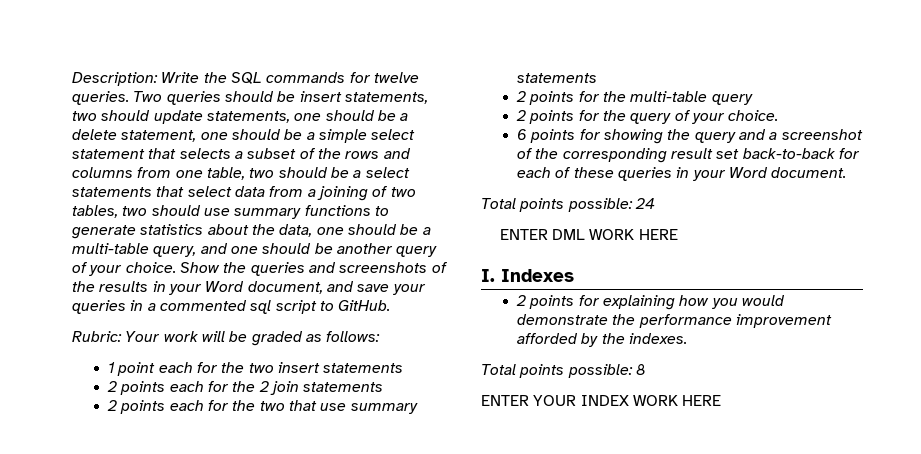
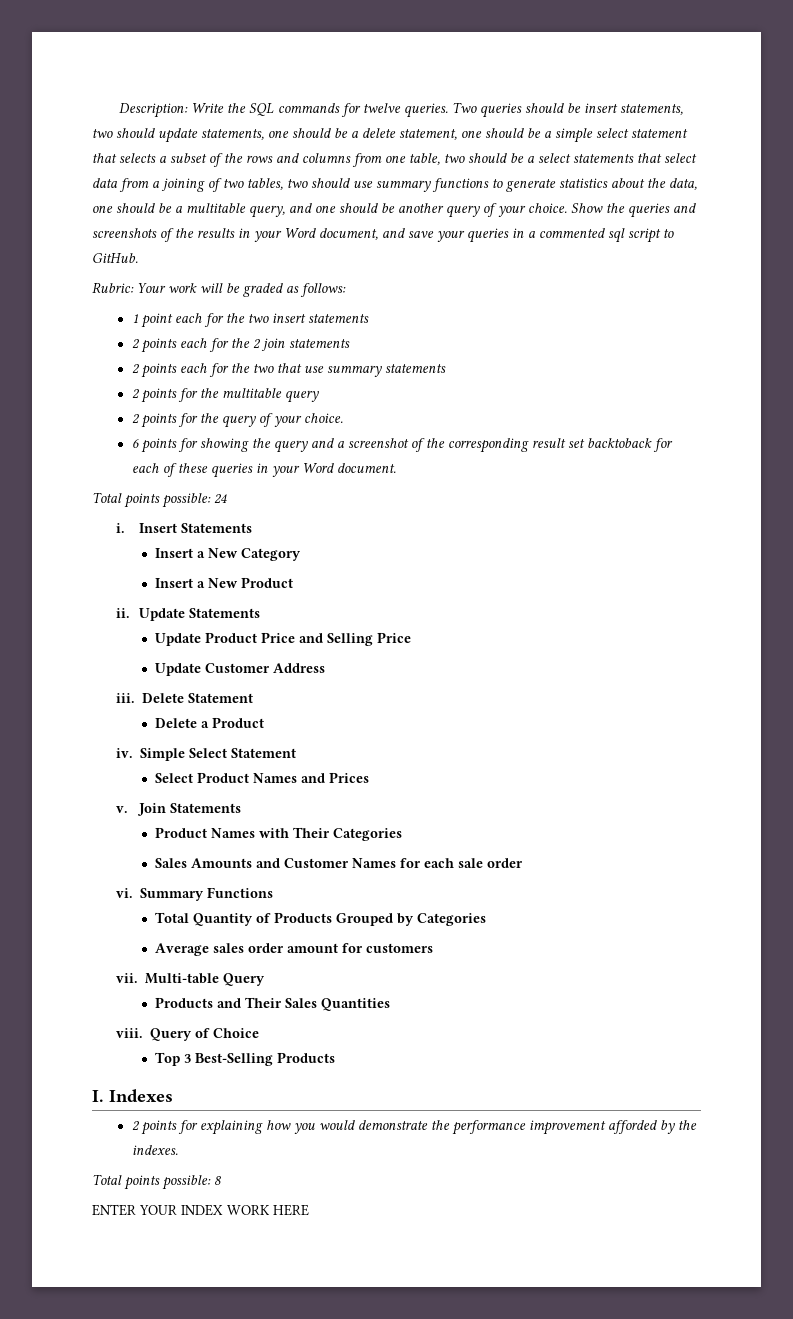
[72,243,149,254] multi-table -> [186,203,246,213] multitable
[630,91,708,102] multi-table -> [221,388,282,398] multitable
[742,148,835,159] back-to-back -> [586,438,652,448] backtoback
[499,229,678,240] ENTER DML WORK HERE -> [115,523,253,533] [155,548,302,561] [155,577,294,588] [115,608,261,621] [155,632,412,646] [155,663,326,676] [115,693,253,703] [155,717,265,728] [115,748,296,761] [155,772,370,783] [115,803,242,816] [155,827,403,841] [155,858,524,868] [115,887,273,901] [155,912,487,926] [155,943,434,956] [115,973,265,986] [155,997,391,1011] [115,1028,259,1041] [155,1052,336,1066] i. Insert Statements // Insert a New Category // Insert a New Product // ii. Update Statements // Update Product Price and Selling Price // Update Customer Address // iii. Delete Statement // Delete a Product // iv. Simple Select Statement // Select Product Names and Prices // v. Join Statements // Product Names with Their Categories // Sales Amounts and Customer Names for each sale order // vi. Summary Functions // Total Quantity of Products Grouped by Categories // Average sales order amount for customers // vii. Multi-table Query // Products and Their Sales Quantities // viii. Query of Choice // Top 3 Best-Selling Products

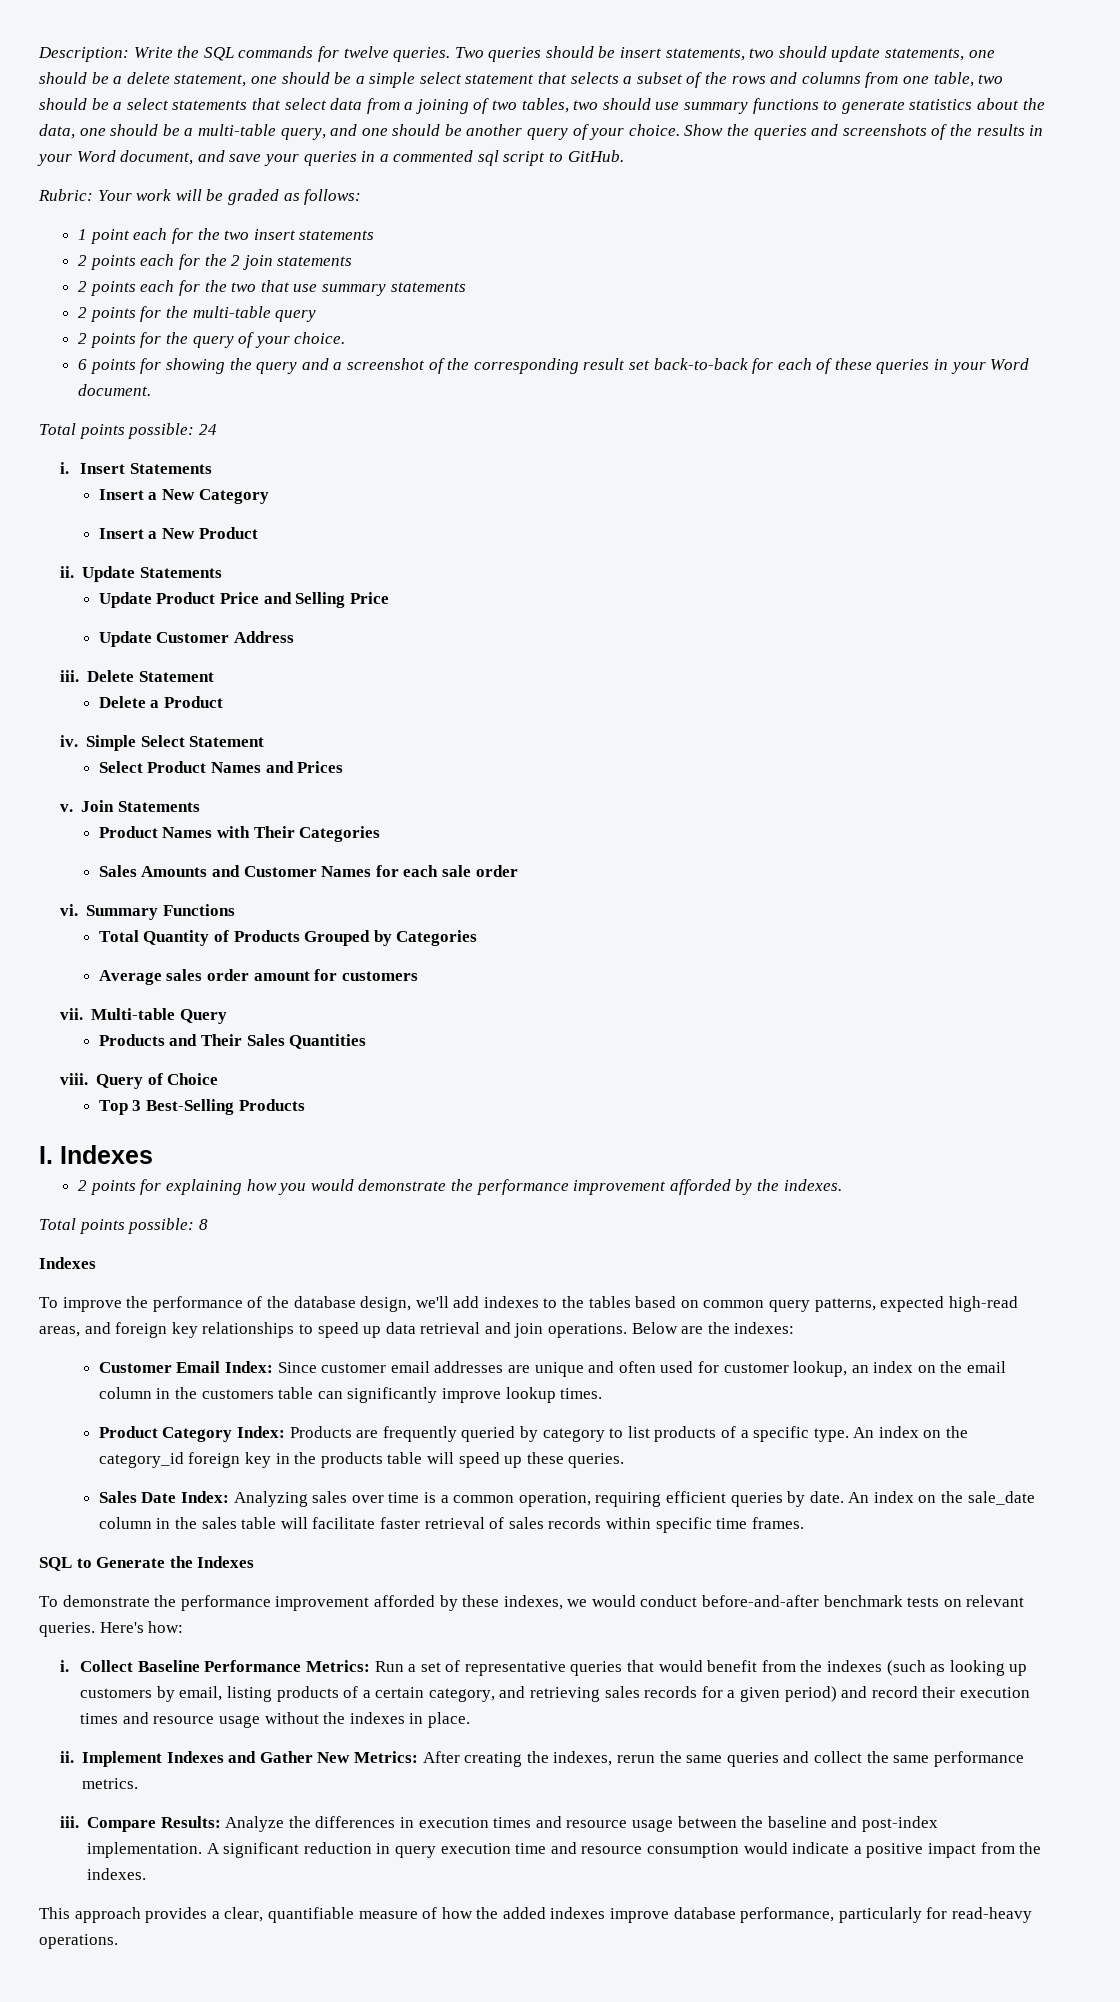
[186,203,246,213] multitable -> [197,124,276,136] multi-table
[221,388,282,398] multitable -> [192,306,271,318] multi-table
[586,438,652,448] backtoback -> [653,358,748,370] back-to-back
[92,1204,309,1216] ENTER YOUR INDEX WORK HERE -> [39,1257,96,1269] [39,1296,1018,1312] [39,1322,795,1338] [98,1361,1007,1377] [98,1387,603,1403] [98,1426,969,1442] [98,1452,625,1468] [98,1491,1035,1507] [98,1517,804,1533] [39,1556,255,1571] [39,1595,1025,1611] [39,1621,184,1637] [59,1660,1028,1676] [80,1686,1030,1702] [80,1712,470,1728] [59,1751,1024,1767] [82,1778,139,1789] [59,1816,938,1832] [87,1842,1042,1858] [87,1868,147,1880] [39,1907,1033,1923] [39,1934,118,1949] Indexes // To improve the performance of the database design, we'll add indexes to the tables based on common query patterns, expected high-read areas, and foreign key relationships to speed up data retrieval and join operations. Below are the indexes: // Customer Email Index: Since customer email addresses are unique and often used for customer lookup, an index on the email column in the customers table can significantly improve lookup times. // Product Category Index: Products are frequently queried by category to list products of a specific type. An index on the category_id foreign key in the products table will speed up these queries. // Sales Date Index: Analyzing sales over time is a common operation, requiring efficient queries by date. An index on the sale_date column in the sales table will facilitate faster retrieval of sales records within specific time frames. // SQL to Generate the Indexes // To demonstrate the performance improvement afforded by these indexes, we would conduct before-and-after benchmark tests on relevant queries. Here's how: // i. Collect Baseline Performance Metrics: Run a set of representative queries that would benefit from the indexes (such as looking up customers by email, listing products of a certain category, and retrieving sales records for a given period) and record their execution times and resource usage without the indexes in place. // ii. Implement Indexes and Gather New Metrics: After creating the indexes, rerun the same queries and collect the same performance metrics. // iii. Compare Results: Analyze the differences in execution times and resource usage between the baseline and post-index implementation. A significant reduction in query execution time and resource consumption would indicate a positive impact from the indexes. // This approach provides a clear, quantifiable measure of how the added indexes improve database performance, particularly for read-heavy operations.

